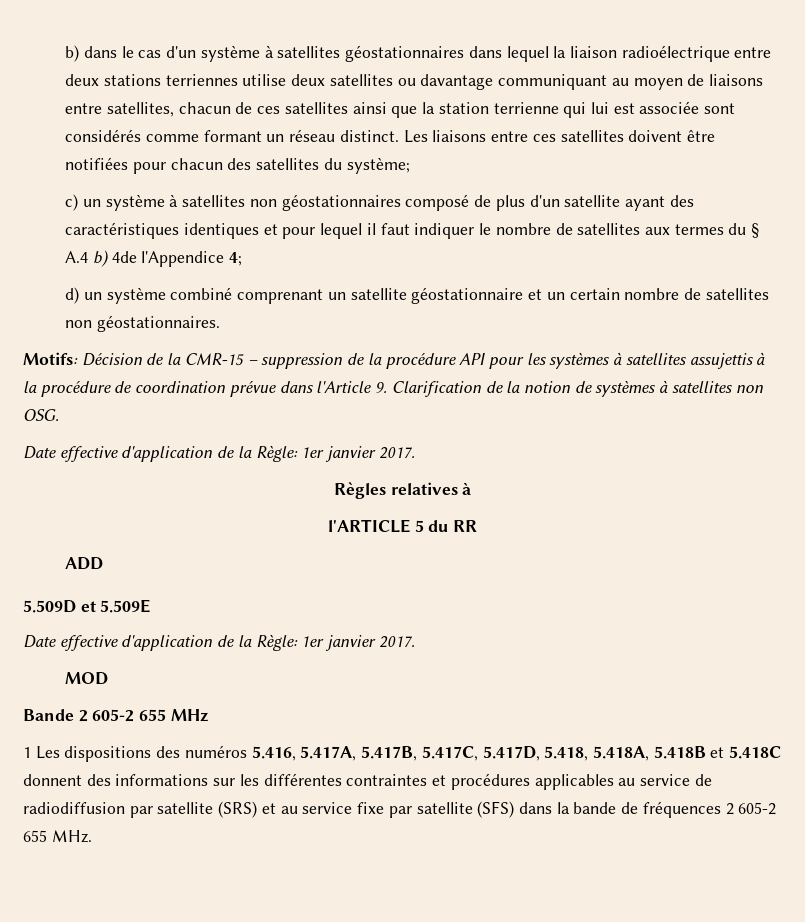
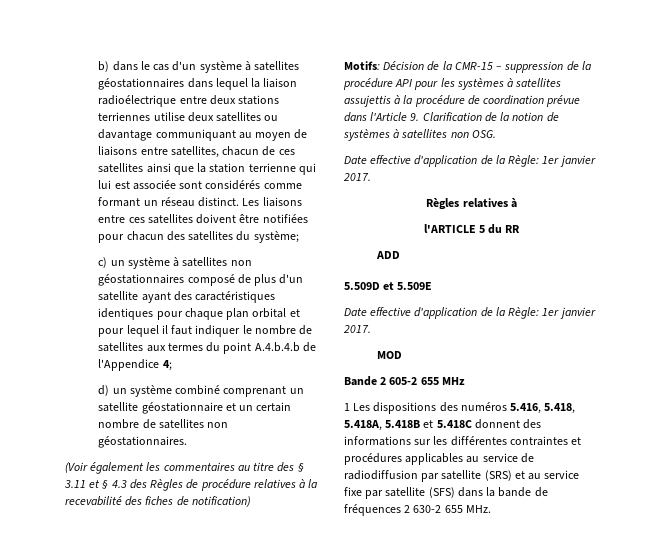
(259, 231) none -> [156,308,287,320] pour chaque plan orbital
[751,223,760,238] [65,250,137,267] § A.4 b) 4de -> [223,342,316,354] point A.4.b.4.b de
(220, 323) none -> [65,462,304,474] [64,479,319,491] [65,496,251,507] // (Voir également les commentaires au titre des § 3.11 et § 4.3 des Règles de procédure relatives à la recevabilité des fiches de notification)
[300,746,540,761] 5.417A, 5.417B, 5.417C, 5.417D, -> (542, 408) none
[738,802,777,815] 605-2 -> [413,505,442,513] 630-2

